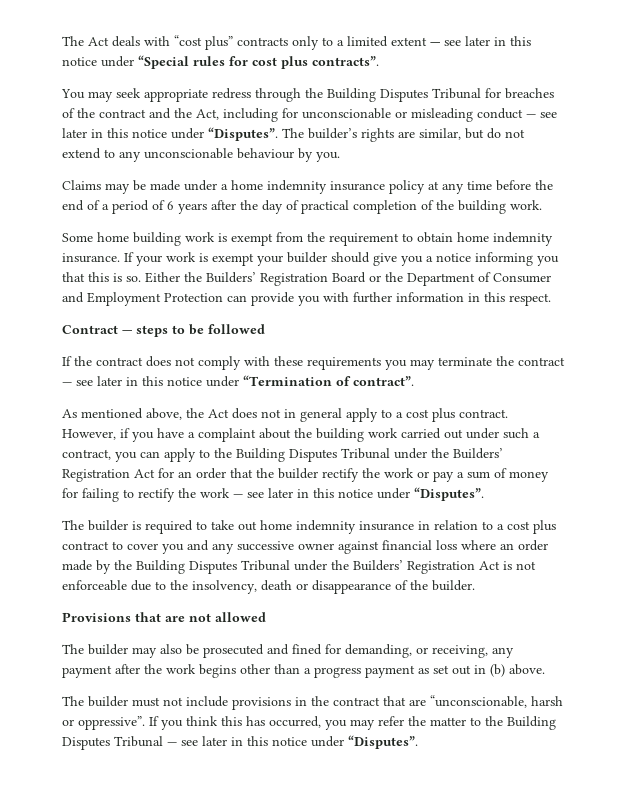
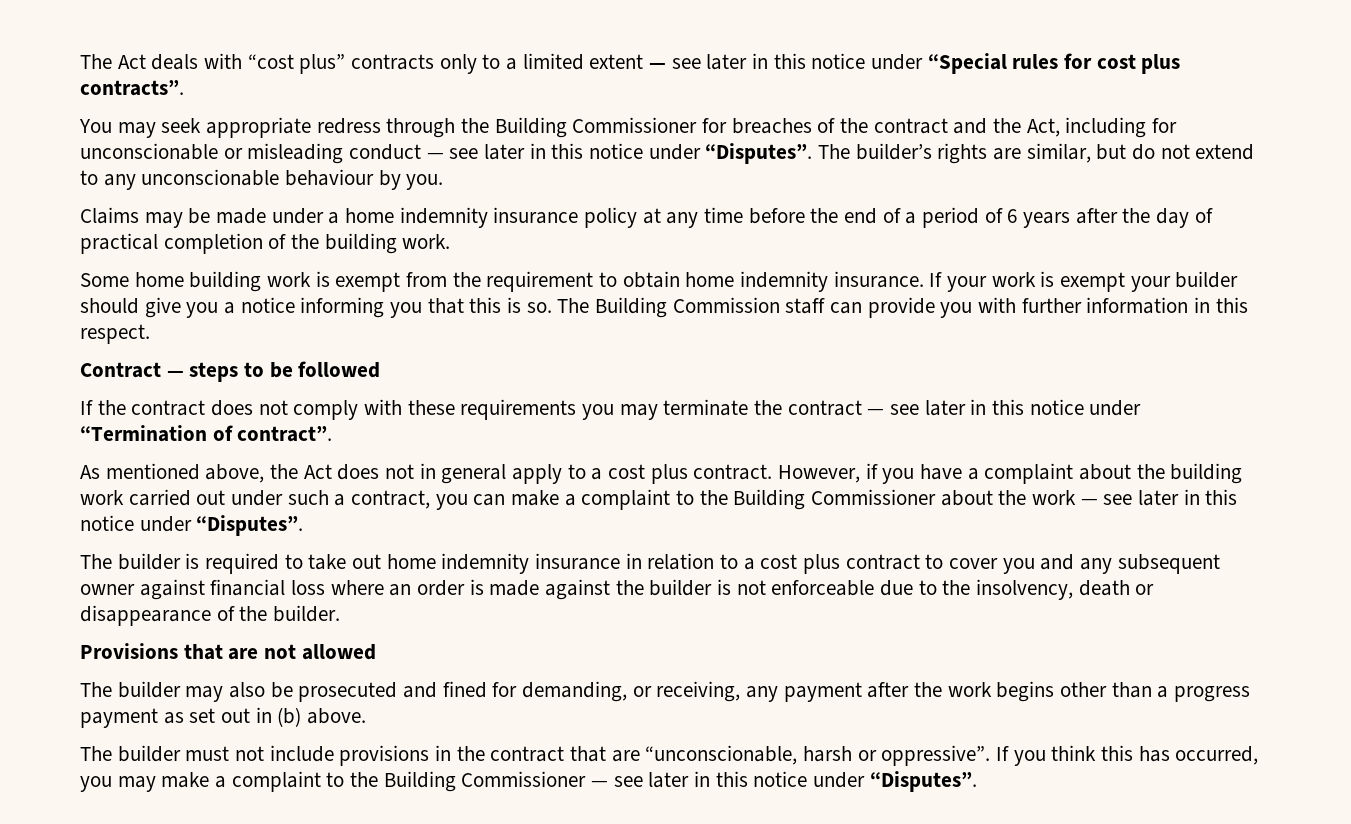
[380,88,481,102] Disputes Tribunal -> [572,117,698,133] Commissioner
[145,272,551,286] [62,292,223,306] Either the Builders’ Registration Board or the Department of Consumer and Employment Protection -> [557,297,826,318] The Building Commission staff
[164,448,503,462] [62,468,549,482] [62,488,175,502] apply to the Building Disputes Tribunal under the Builders’ Registration Act for an order that the builder rectify the work or pay a sum of money for failing to rectify -> [511,489,993,510] make a complaint to the Building Commissioner about
[237,541,294,551] successive -> [1117,554,1220,574] subsequent
[62,560,500,574] made by the Building Disputes Tribunal under the Builders’ Registration Act -> [469,579,713,600] is made against the builder
[378,716,556,730] [62,736,163,750] refer the matter to the Building Disputes Tribunal -> [161,771,587,792] make a complaint to the Building Commissioner

